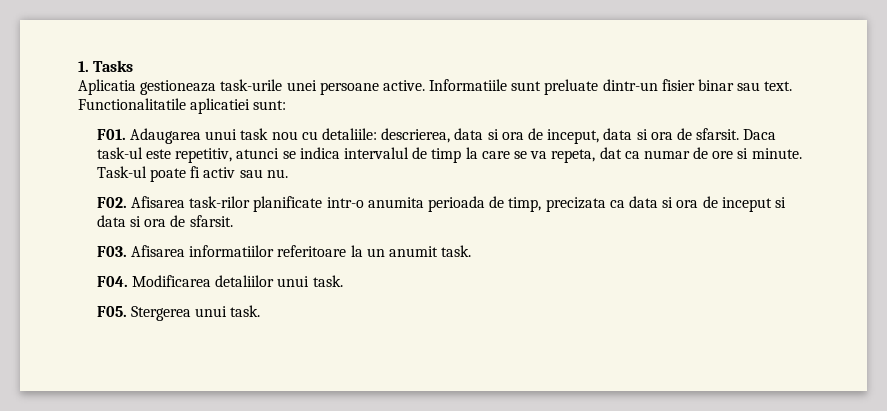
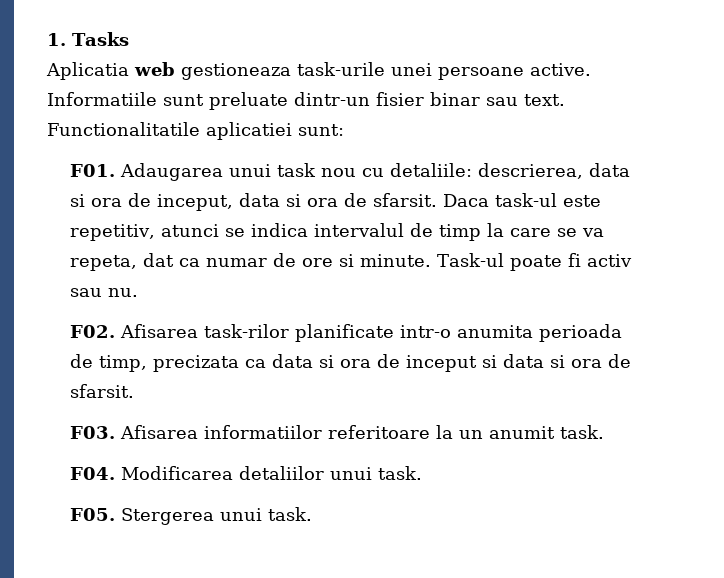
(136, 87) none -> [134,62,175,76] web

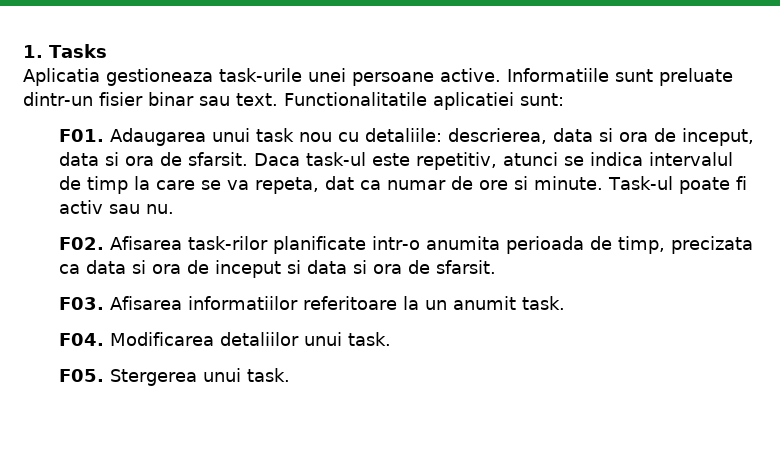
[134,62,175,76] web -> (100, 77) none

